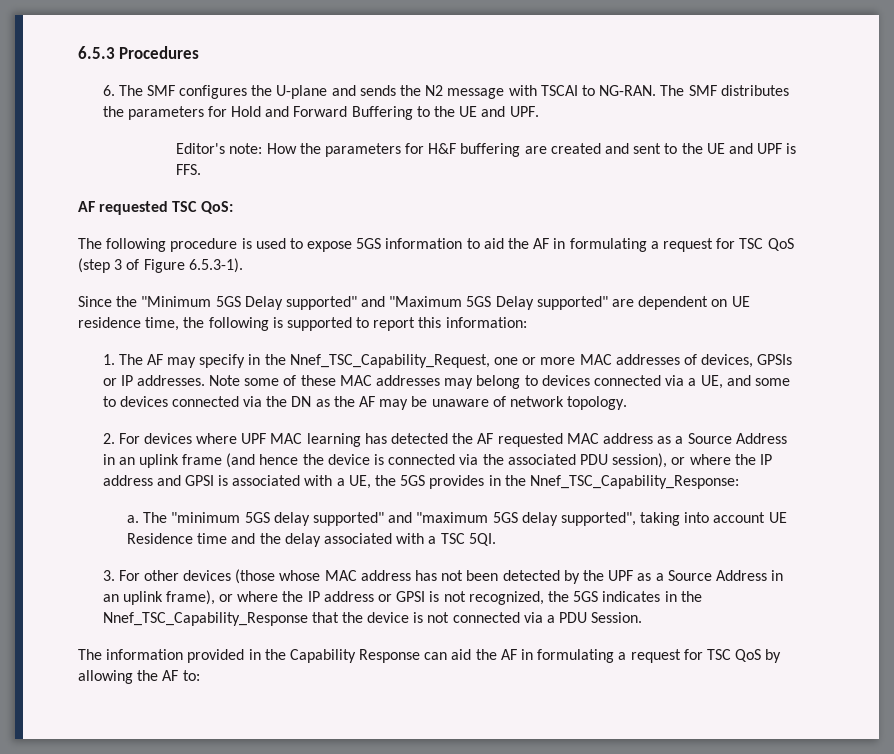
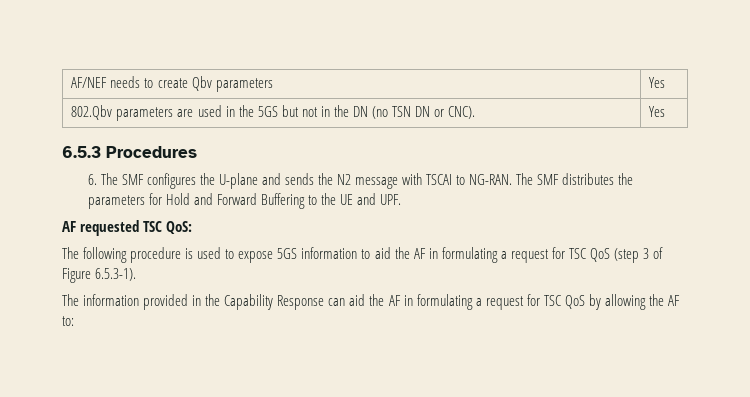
(78, 52) none -> [71,76,273,92] [649,77,666,88] [71,105,476,121] [649,106,666,117] AF/NEF needs to create Qbv parameters | Yes // 802.Qbv parameters are used in the 5GS but not in the DN (no TSN DN or CNC). | Yes //
[176,143,797,157] [176,164,202,175] // Editor's note: How the parameters for H&F buffering are created and sent to the UE and UPF is FFS. -> (402, 199) none
[78,296,750,310] [78,317,527,331] [102,354,793,368] [102,375,790,389] [102,396,628,410] [102,433,787,447] [102,453,772,468] [102,475,739,489] [127,512,787,526] [127,533,496,547] [102,569,784,584] [102,590,702,605] [102,612,643,626] // Since the "Minimum 5GS Delay supported" and "Maximum 5GS Delay supported" are dependent on UE residence time, the following is supported to report this information: // 1. The AF may specify in the Nnef_TSC_Capability_Request, one or more MAC addresses of devices, GPSIs or IP addresses. Note some of these MAC addresses may belong to devices connected via a UE, and some to devices connected via the DN as the AF may be unaware of network topology. // 2. For devices where UPF MAC learning has detected the AF requested MAC address as a Source Address in an uplink frame (and hence the device is connected via the associated PDU session), or where the IP address and GPSI is associated with a UE, the 5GS provides in the Nnef_TSC_Capability_Response: // a. The "minimum 5GS delay supported" and "maximum 5GS delay supported", taking into account UE Residence time and the delay associated with a TSC 5QI. // 3. For other devices (those whose MAC address has not been detected by the UPF as a Source Address in an uplink frame), or where the IP address or GPSI is not recognized, the 5GS indicates in the Nnef_TSC_Capability_Response that the device is not connected via a PDU Session. -> (137, 274) none

